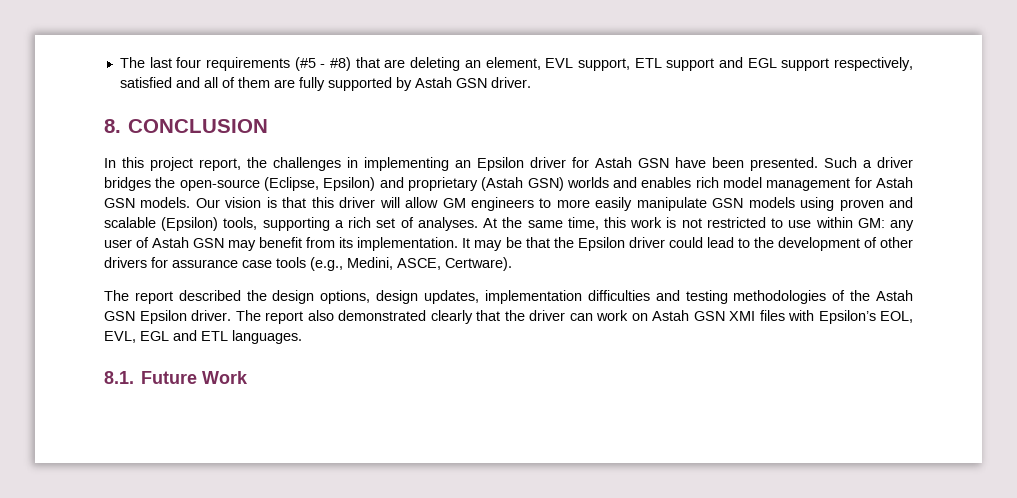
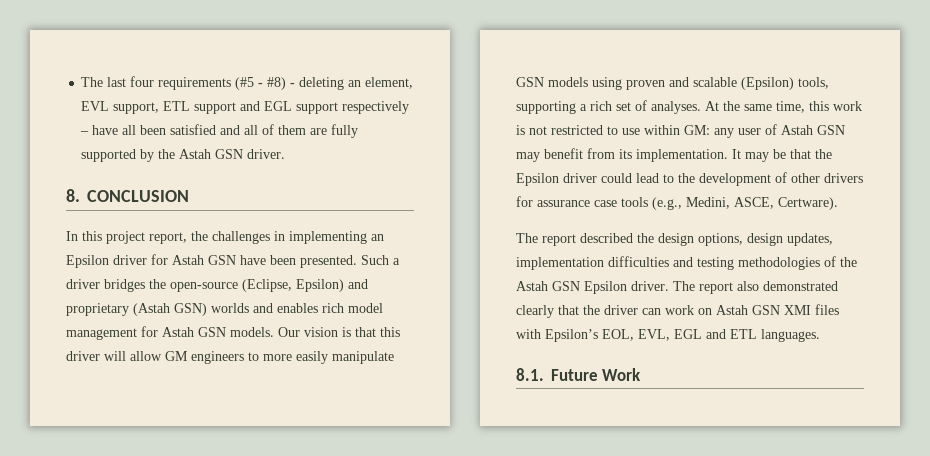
[355,57,406,68] that are -> [290,83,296,87] -
[834,57,914,71] respectively, -> [342,101,410,114] [80,125,167,135] respectively – have all been
(412, 84) none -> [158,149,176,159] the

